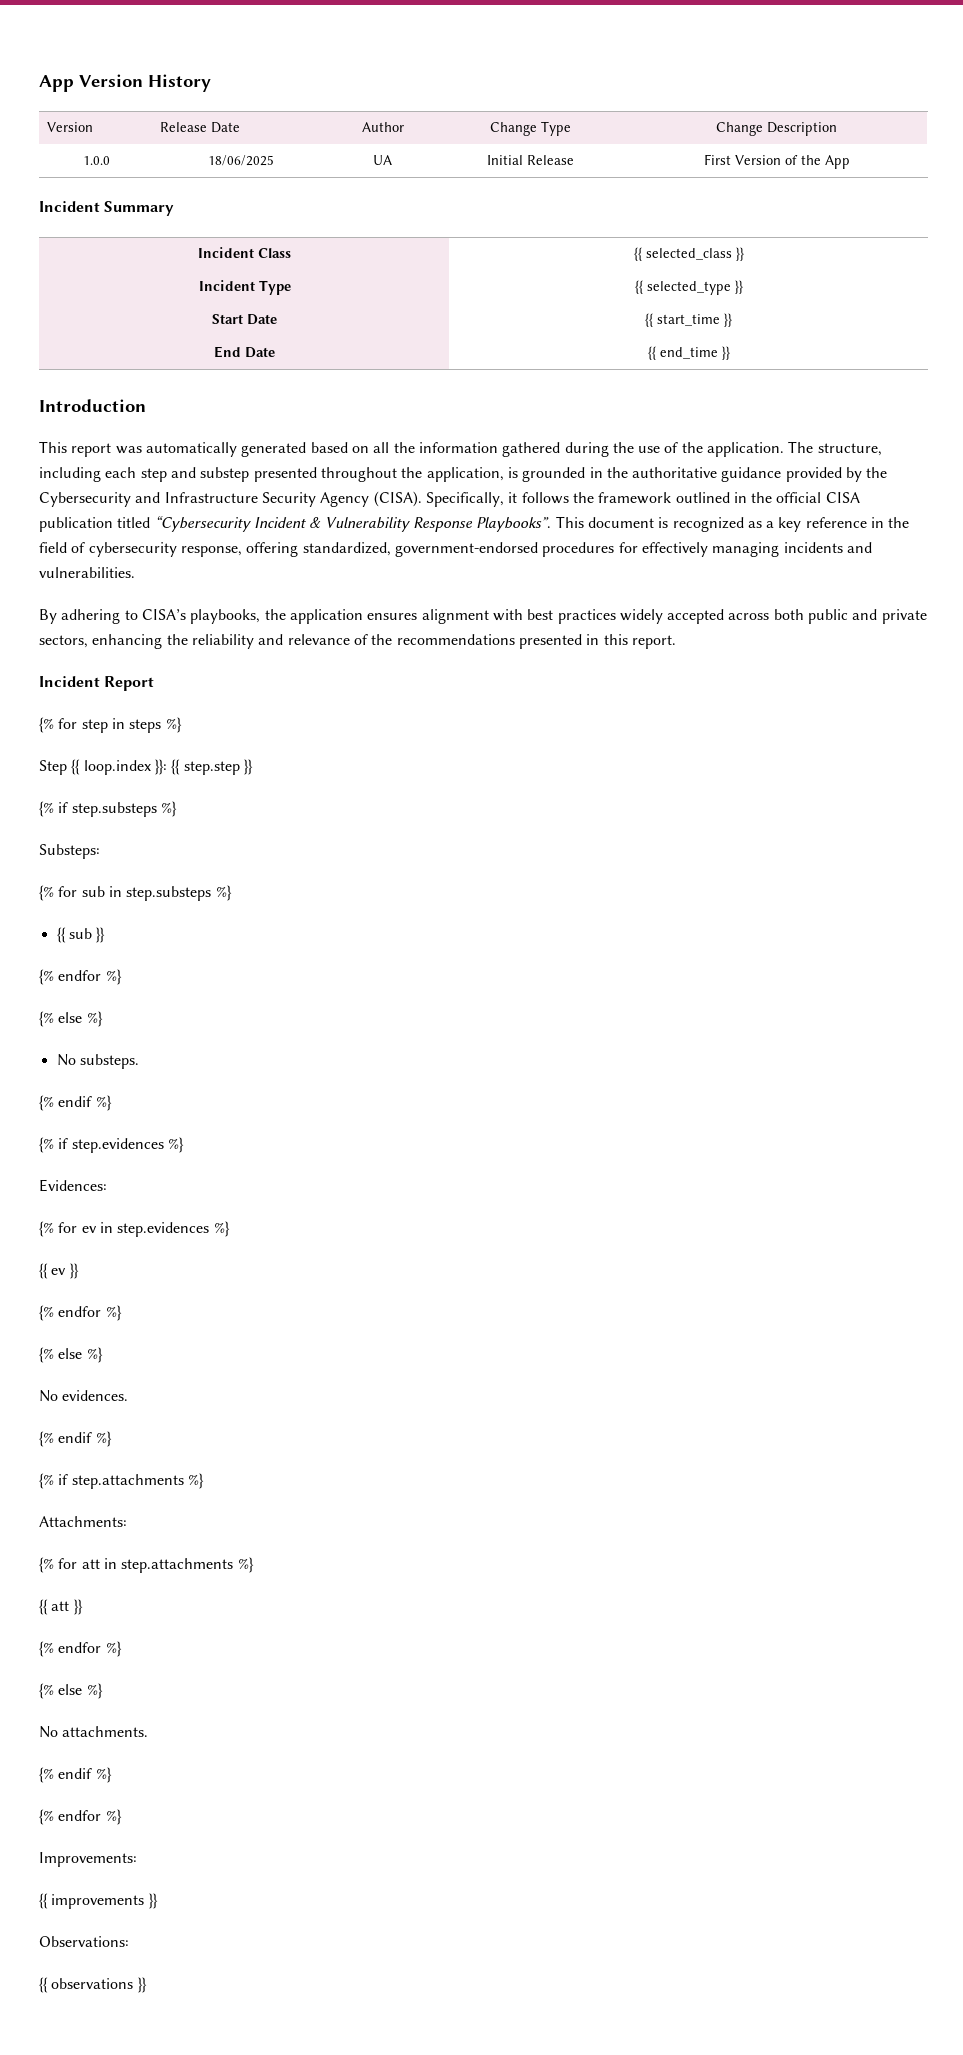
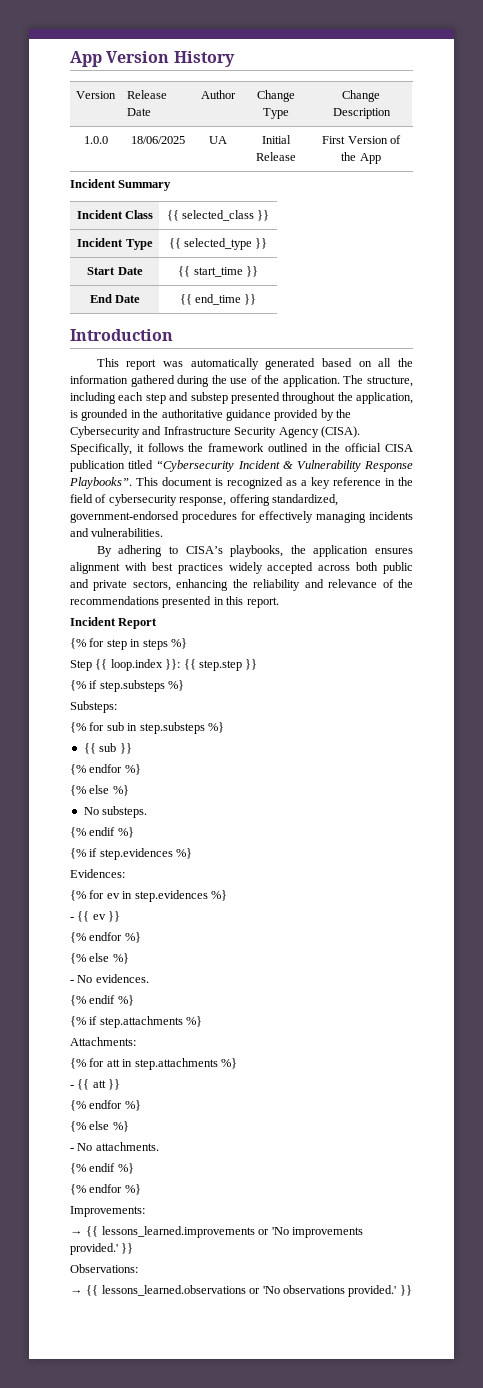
(230, 1229) none -> [70,917,74,920] -
(103, 1355) none -> [70,980,74,983] -
(254, 1565) none -> [70,1085,74,1088] -
(103, 1691) none -> [70,1148,74,1151] -
[39,1893,158,1909] [39,1936,129,1947] [39,1977,134,1993] {{ improvements }} // Observations: // {{ observations -> [70,1226,363,1238] [70,1243,134,1255] [70,1264,138,1273] [70,1285,397,1297] → {{ lessons_learned.improvements or 'No improvements provided.' }} // Observations: // → {{ lessons_learned.observations or 'No observations provided.'

